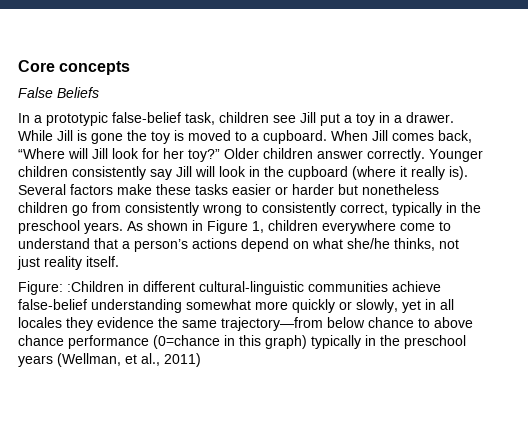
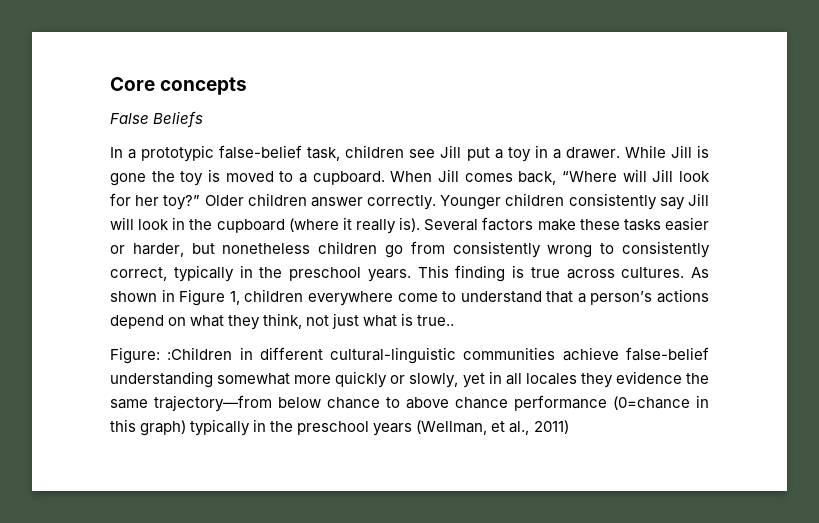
[292,184,334,195] harder -> [132,243,184,257] harder,
(123, 228) none -> [417,265,685,282] This finding is true across cultures.
[347,238,459,251] [17,256,119,270] she/he thinks, not just reality itself. -> [228,313,455,330] they think, not just what is true..

